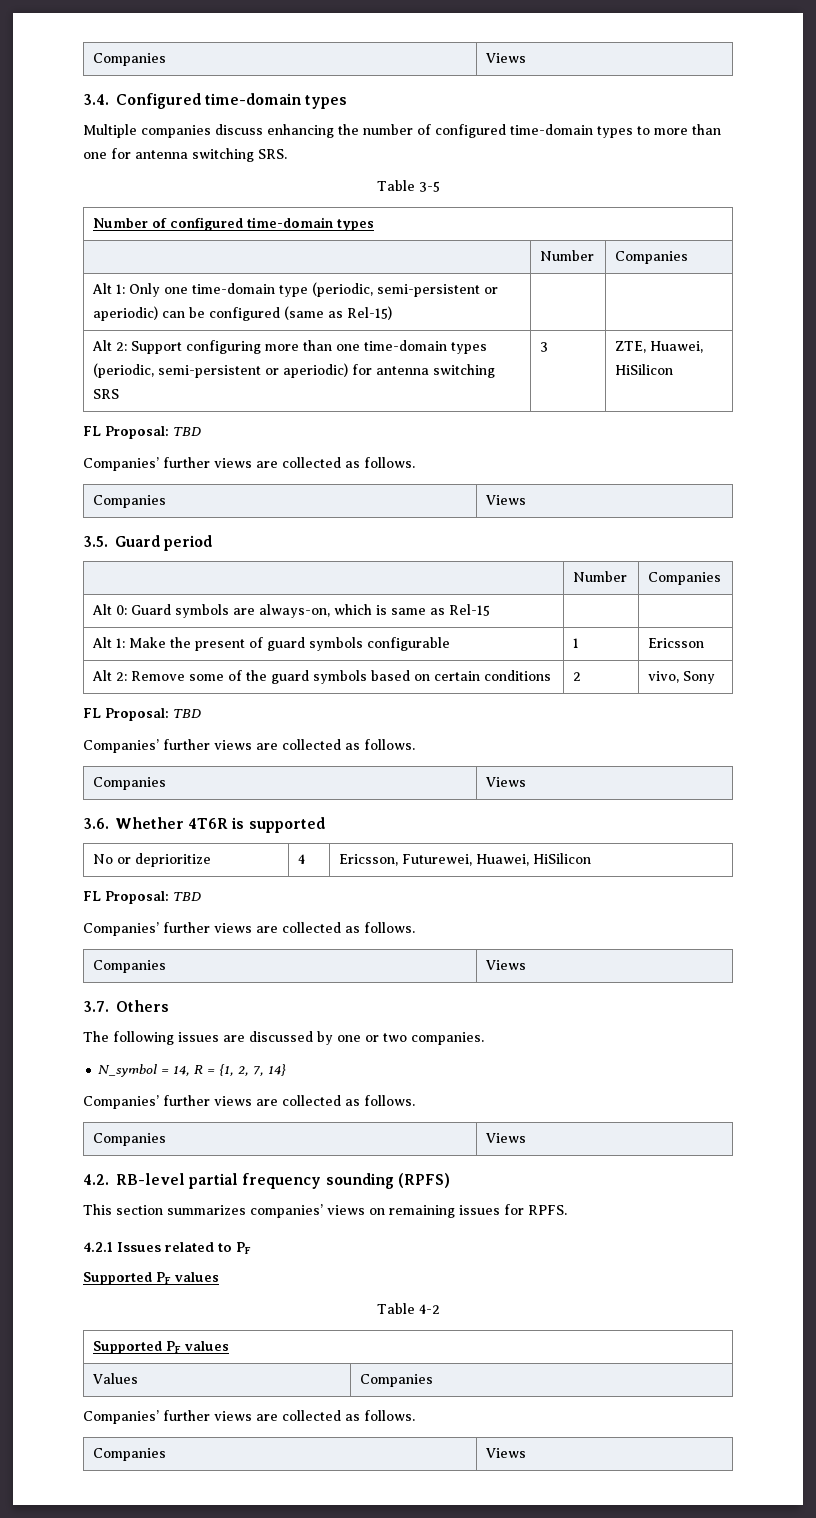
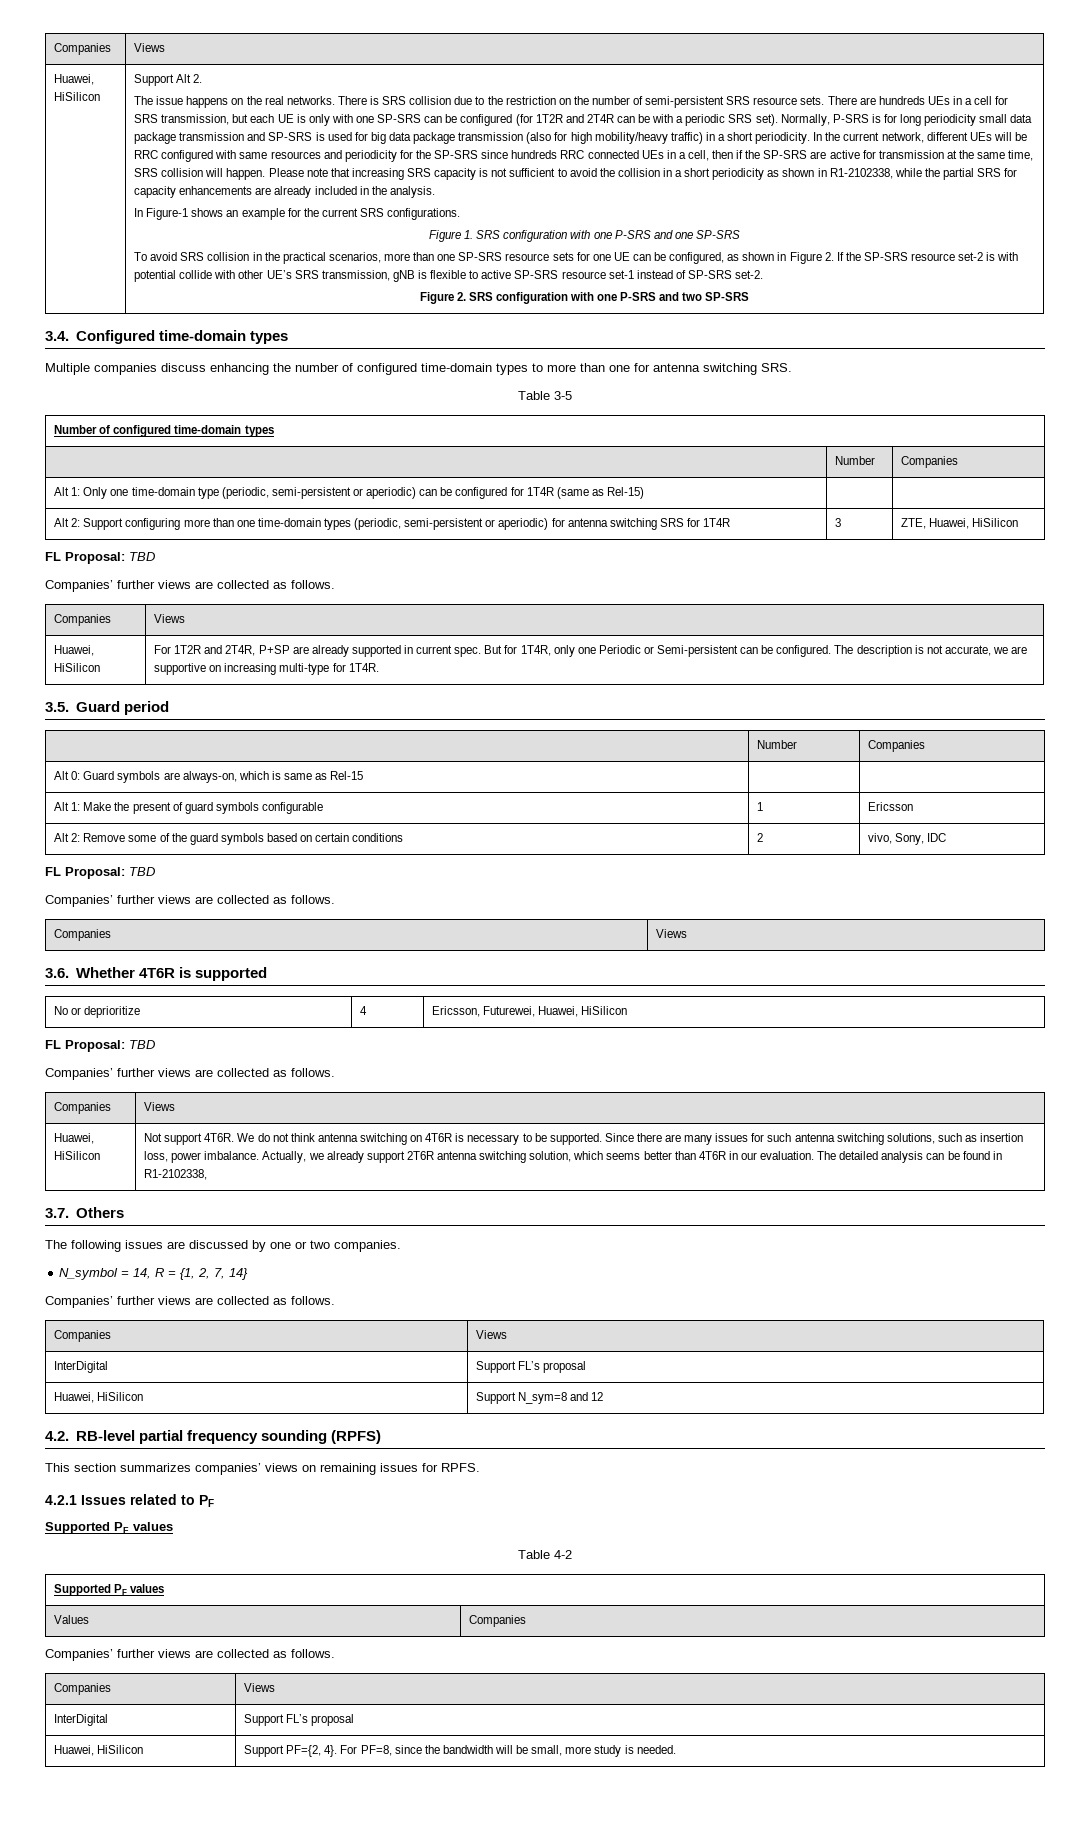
[92,53,166,66] [485,53,526,63] Companies | Views -> [54,43,112,55] [134,43,166,52] [54,74,95,85] [54,92,101,101] [134,74,203,86] [134,96,1009,108] [134,114,1033,126] [134,132,1027,144] [134,150,1034,162] [134,168,1018,180] [134,186,435,198] [134,208,461,220] [429,230,740,242] [134,252,1019,264] [134,270,764,282] [419,292,750,304] Companies | Views // Huawei, HiSilicon | Support Alt 2. // The issue happens on the real networks. There is SRS collision due to the restriction on the number of semi-persistent SRS resource sets. There are hundreds UEs in a cell for SRS transmission, but each UE is only with one SP-SRS can be configured (for 1T2R and 2T4R can be with a periodic SRS set). Normally, P-SRS is for long periodicity small data package transmission and SP-SRS is used for big data package transmission (also for high mobility/heavy traffic) in a short periodicity. In the current network, different UEs will be RRC configured with same resources and periodicity for the SP-SRS since hundreds RRC connected UEs in a cell, then if the SP-SRS are active for transmission at the same time, SRS collision will happen. Please note that increasing SRS capacity is not sufficient to avoid the collision in a short periodicity as shown in R1-2102338, while the partial SRS for capacity enhancements are already included in the analysis. // In Figure-1 shows an example for the current SRS configurations. // Figure 1. SRS configuration with one P-SRS and one SP-SRS // To avoid SRS collision in the practical scenarios, more than one SP-SRS resource sets for one UE can be configured, as shown in Figure 2. If the SP-SRS resource set-2 is with potential collide with other UE’s SRS transmission, gNB is flexible to active SP-SRS resource set-1 instead of SP-SRS set-2. // Figure 2. SRS configuration with one P-SRS and two SP-SRS
(280, 314) none -> [510,487,554,496] for 1T4R
(119, 394) none -> [686,518,731,527] for 1T4R
(526, 500) none -> [54,645,95,656] [54,663,101,672] [154,645,1028,657] [154,663,379,675] // Huawei, HiSilicon | For 1T2R and 2T4R, P+SP are already supported in current spec. But for 1T4R, only one Periodic or Semi-persistent can be configured. The description is not accurate, we are supportive on increasing multi-type for 1T4R.
[682,671,715,684] Sony -> [895,833,947,845] Sony, IDC
(526, 965) none -> [54,1133,95,1144] [54,1151,101,1160] [144,1133,1024,1145] [144,1151,1002,1163] [144,1169,208,1180] // Huawei, HiSilicon | Not support 4T6R. We do not think antenna switching on 4T6R is necessary to be supported. Since there are many issues for such antenna switching solutions, such as insertion loss, power imbalance. Actually, we already support 2T6R antenna switching solution, which seems better than 4T6R in our evaluation. The detailed analysis can be found in R1-2102338,
(526, 1138) none -> [54,1361,109,1373] [476,1361,587,1373] [54,1392,144,1403] [476,1392,604,1404] // InterDigital | Support FL’s proposal // Huawei, HiSilicon | Support N_sym=8 and 12
(526, 1453) none -> [54,1714,109,1726] [244,1714,355,1726] [54,1745,144,1756] [244,1745,676,1757] // InterDigital | Support FL’s proposal // Huawei, HiSilicon | Support PF={2, 4}. For PF=8, since the bandwidth will be small, more study is needed.

